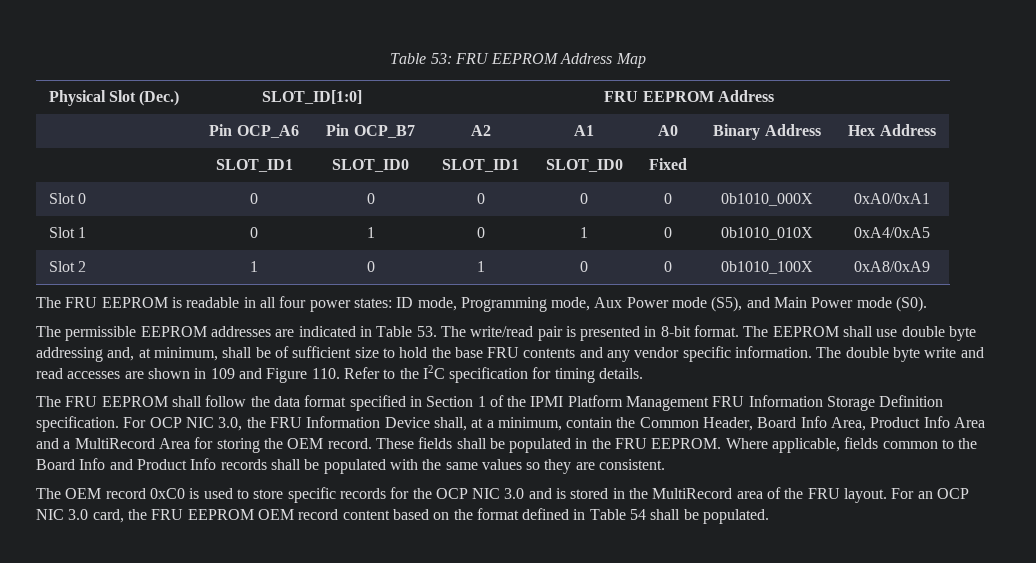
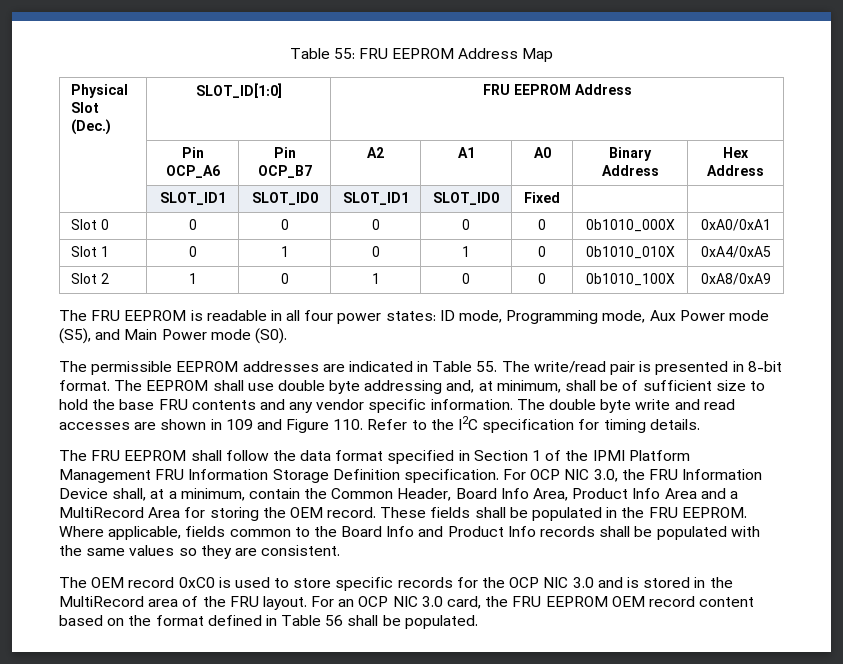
[390,53,452,64] Table 53: -> [289,48,355,59] Table 55:
[416,326,437,337] 53. -> [476,361,498,372] 55.
[630,509,647,520] 54 -> [325,615,344,626] 56

